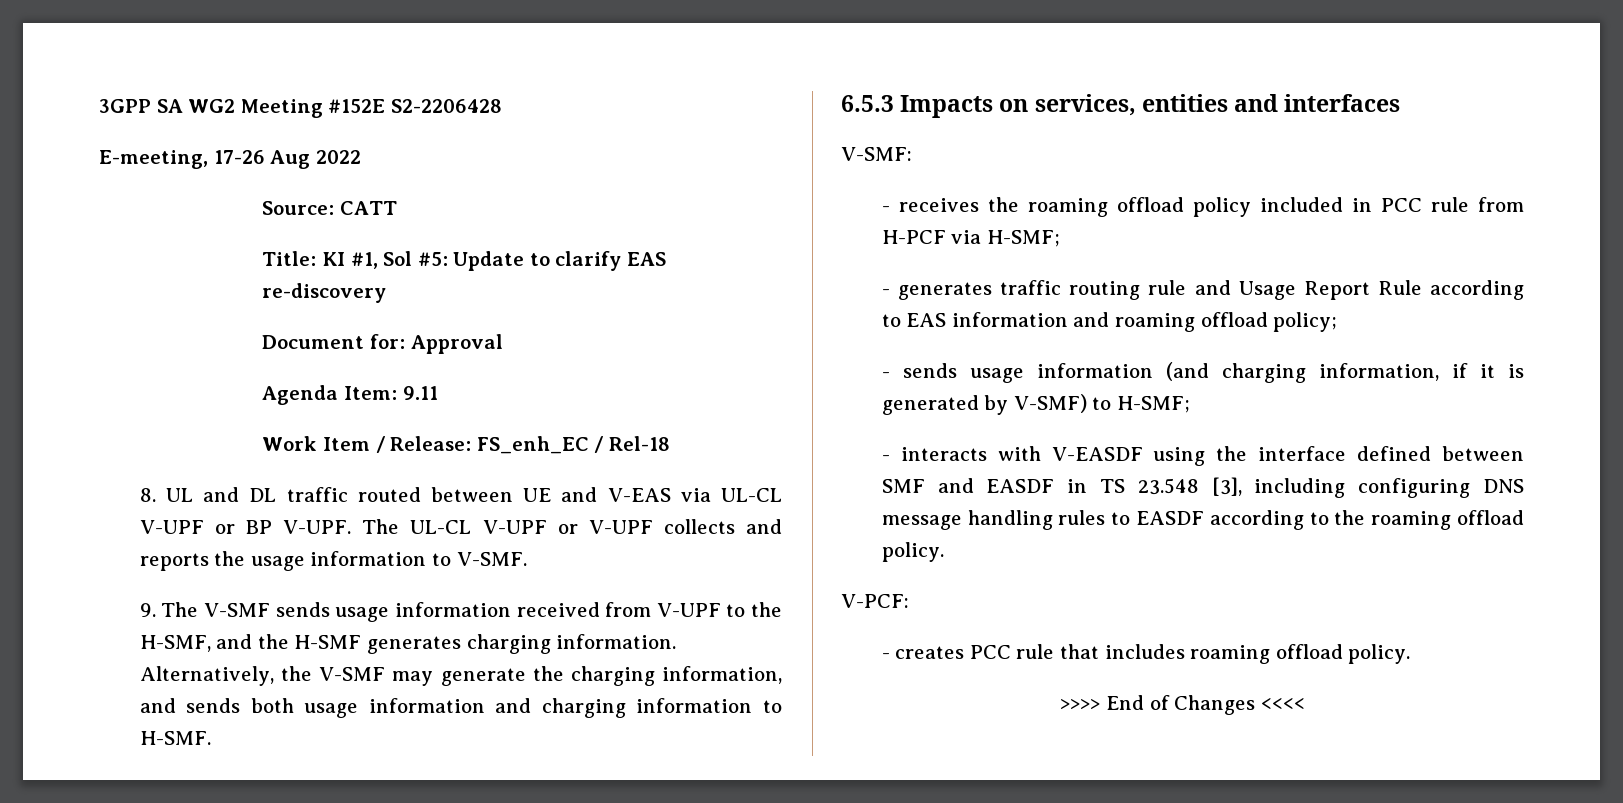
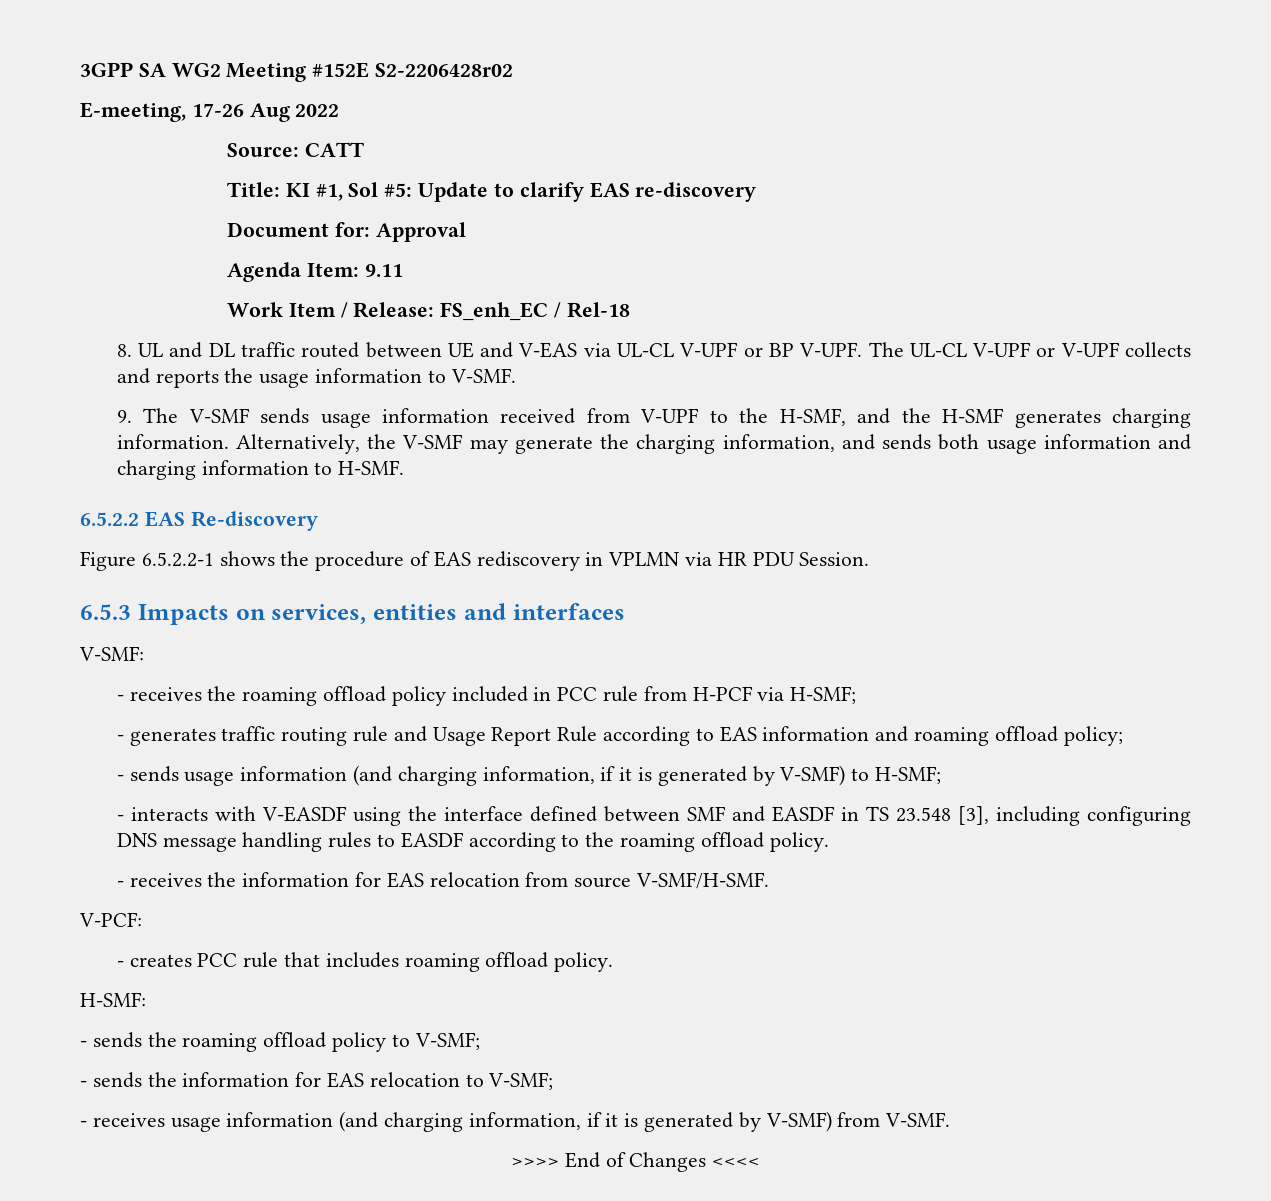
[390,99,502,113] S2-2206428 -> [375,63,514,77] S2-2206428r02
(211, 738) none -> [80,511,318,531] [80,551,870,571] // 6.5.2.2 EAS Re-discovery // Figure 6.5.2.2-1 shows the procedure of EAS rediscovery in VPLMN via HR PDU Session.
(944, 552) none -> [116,872,770,889] // - receives the information for EAS relocation from source V-SMF/H-SMF.
(1411, 654) none -> [80,992,146,1007] [80,1032,480,1052] [80,1072,554,1090] [80,1111,951,1132] // H-SMF: // - sends the roaming offload policy to V-SMF; // - sends the information for EAS relocation to V-SMF; // - receives usage information (and charging information, if it is generated by V-SMF) from V-SMF.

